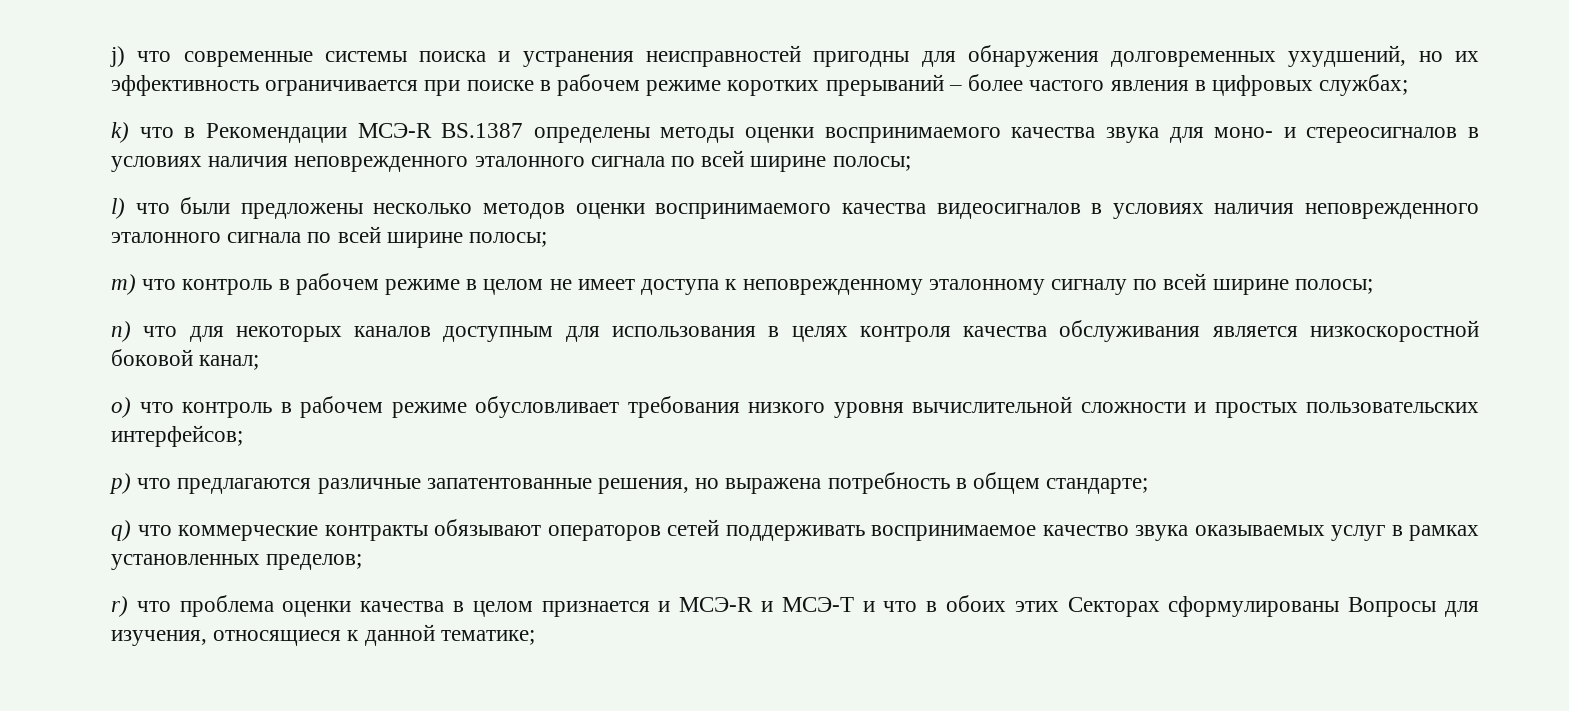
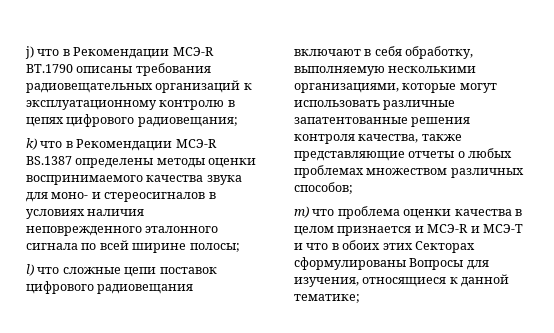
[183,45,1479,67] [111,74,1409,96] современные системы поиска и устранения неисправностей пригодны для обнаружения долговременных ухудшений, но их эффективность ограничивается при поиске в рабочем режиме коротких прерываний – более частого явления в цифровых службах; -> [62,47,214,59] [26,63,211,76] [26,80,252,93] [26,100,235,110] [26,114,238,127] в Рекомендации МСЭ-R BT.1790 описаны требования радиовещательных организаций к эксплуатационному контролю в цепях цифрового радиовещания;
[180,197,1479,219] [111,226,548,248] [111,273,1373,295] [111,320,1479,342] [111,349,260,370] [111,396,1479,418] [111,425,243,447] [109,472,1149,494] [111,519,1479,541] [111,554,363,570] [111,596,128,617] были предложены несколько методов оценки воспринимаемого качества видеосигналов в условиях наличия неповрежденного эталонного сигнала по всей ширине полосы; // m) что контроль в рабочем режиме в целом не имеет доступа к неповрежденному эталонному сигналу по всей ширине полосы; // n) что для некоторых каналов доступным для использования в целях контроля качества обслуживания является низкоскоростной боковой канал; // o) что контроль в рабочем режиме обусловливает требования низкого уровня вычислительной сложности и простых пользовательских интерфейсов; // p) что предлагаются различные запатентованные решения, но выражена потребность в общем стандарте; // q) что коммерческие контракты обязывают операторов сетей поддерживать воспринимаемое качество звука оказываемых услуг в рамках установленных пределов; // r) -> [62,267,217,277] [26,281,194,294] [294,46,474,59] [294,66,477,76] [294,83,497,93] [294,100,456,110] [294,117,471,127] [294,134,462,144] [294,148,513,161] [294,165,524,178] [294,182,353,194] [294,206,309,218] сложные цепи поставок цифрового радиовещания включают в себя обработку, выполняемую несколькими организациями, которые могут использовать различные запатентованные решения контроля качества, также представляющие отчеты о любых проблемах множеством различных способов; // m)

